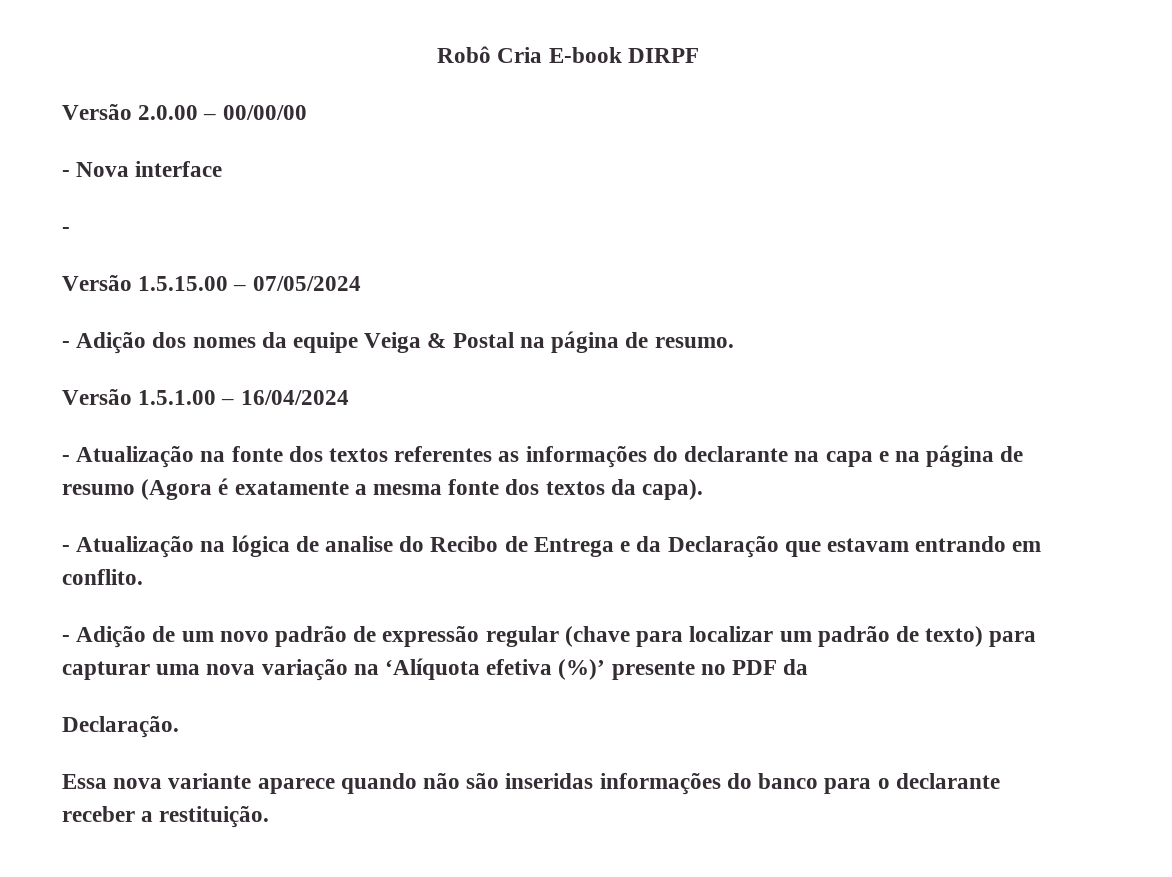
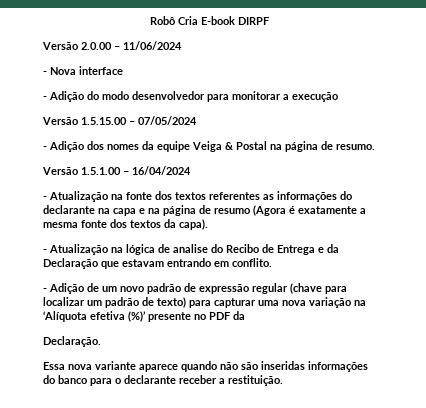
[222,105,307,120] 00/00/00 -> [123,41,182,50] 11/06/2024
(70, 230) none -> [49,91,338,102] Adição do modo desenvolvedor para monitorar a execução

